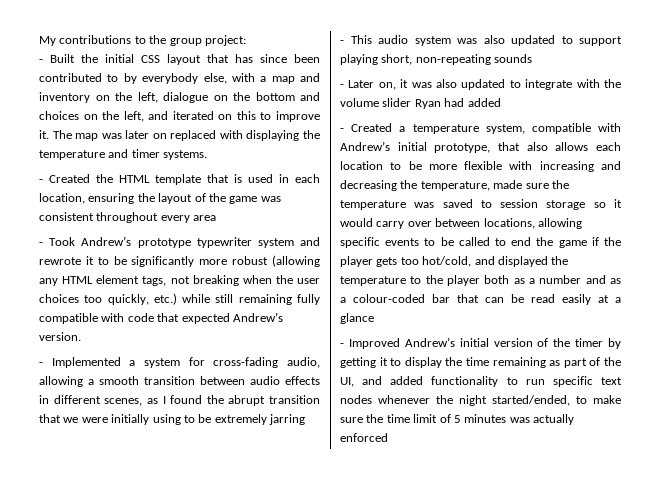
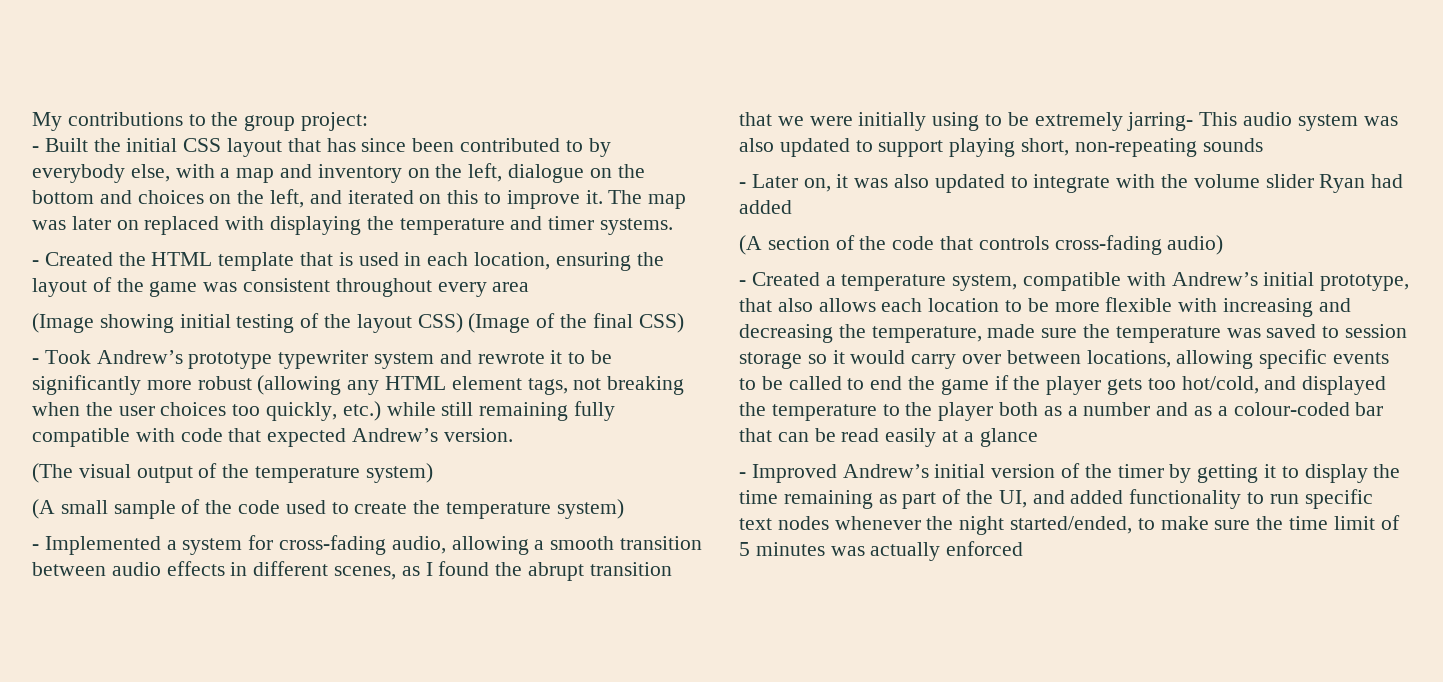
(217, 218) none -> [32,313,684,333] // (Image showing initial testing of the layout CSS) (Image of the final CSS)
(81, 336) none -> [32,463,433,483] [32,499,624,519] // (The visual output of the temperature system) // (A small sample of the code used to create the temperature system)
[269,414,305,425] [340,40,344,44] jarring // - -> [1127,112,1194,131] jarring-
(501, 102) none -> [739,235,1224,255] // (A section of the code that controls cross-fading audio)

